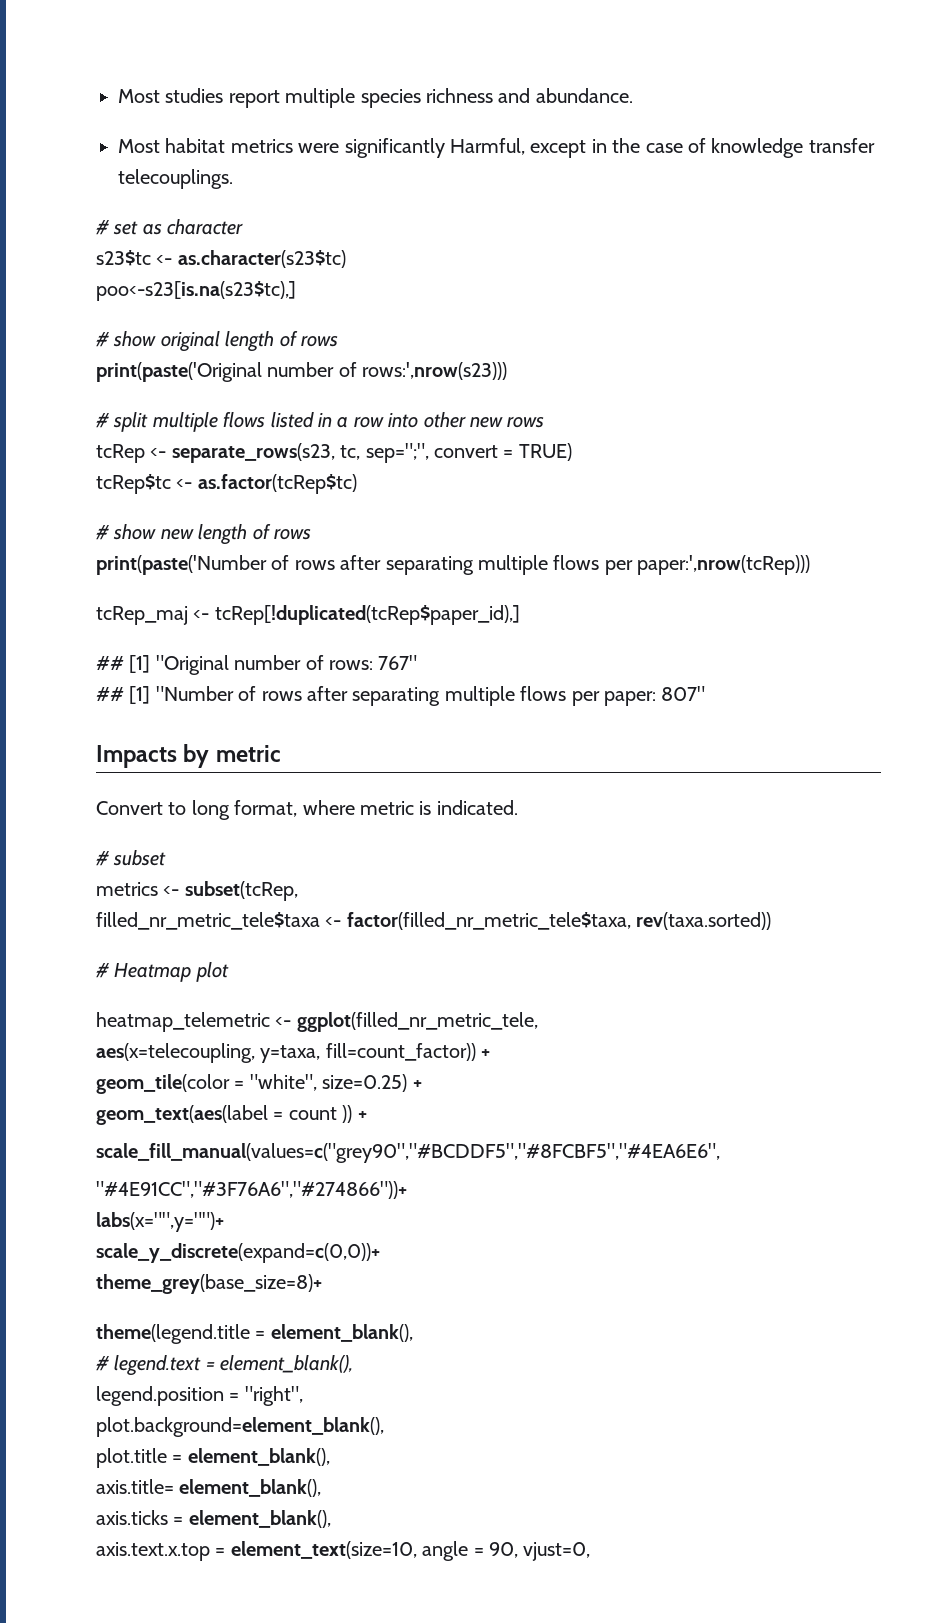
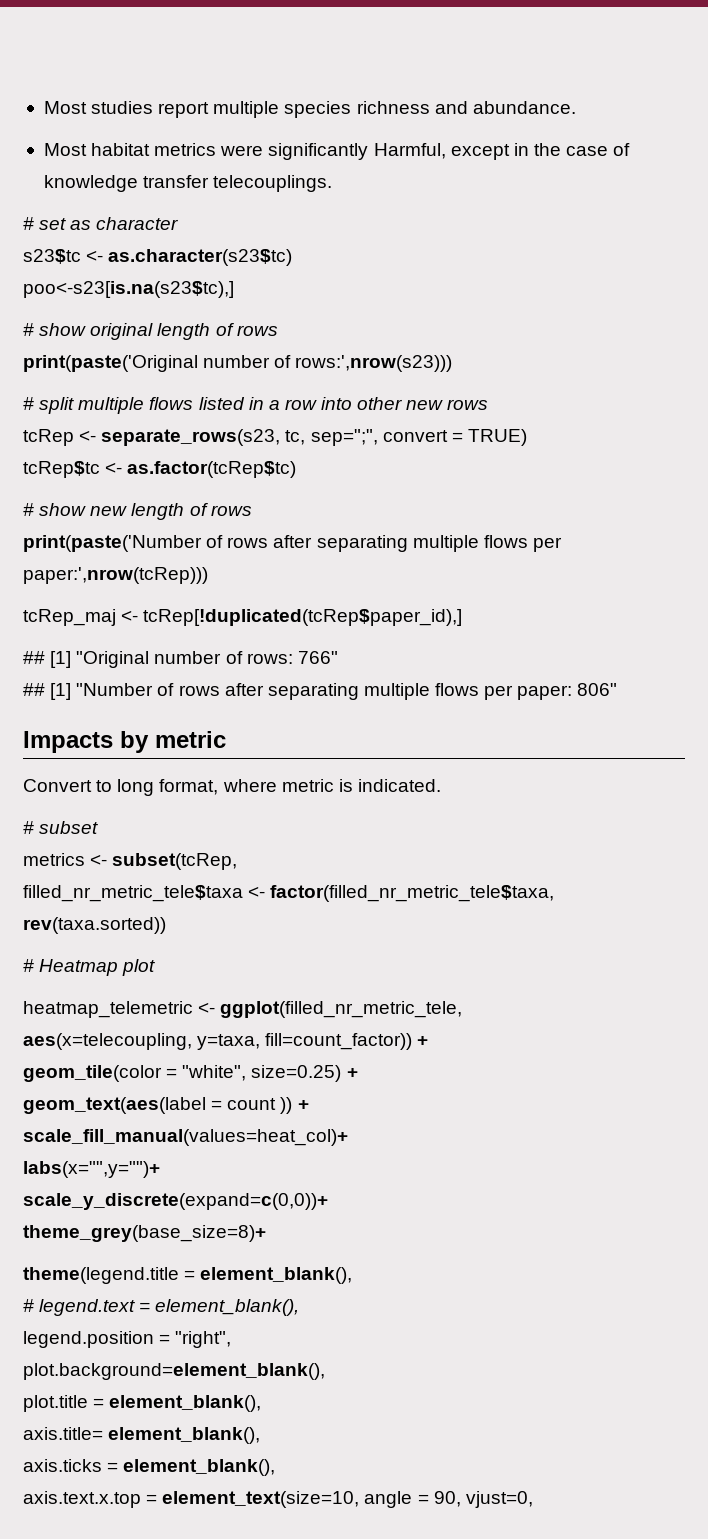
[378,655,418,670] 767" -> [297,651,338,664] 766"
[661,686,706,701] 807" -> [577,683,618,696] 806"
[96,1143,720,1163] [96,1181,407,1199] scale_fill_manual(values=c("grey90","#BCDDF5","#8FCBF5","#4EA6E6", // "#4E91CC","#3F76A6","#274866"))+ -> [23,1129,348,1146] scale_fill_manual(values=heat_col)+

